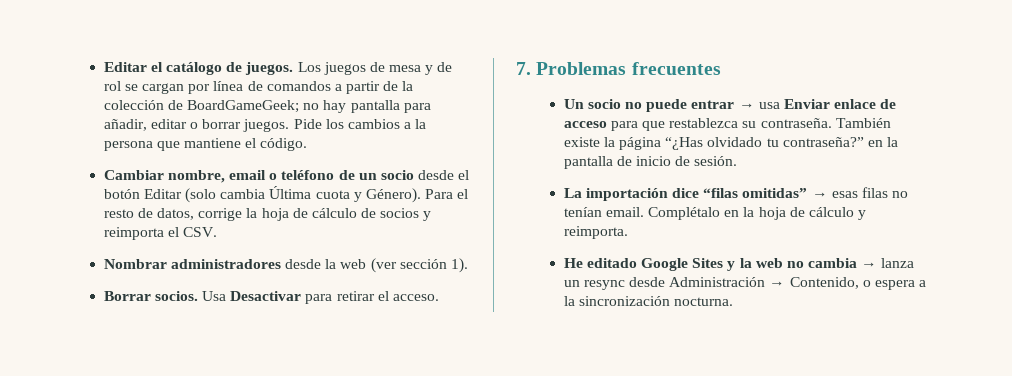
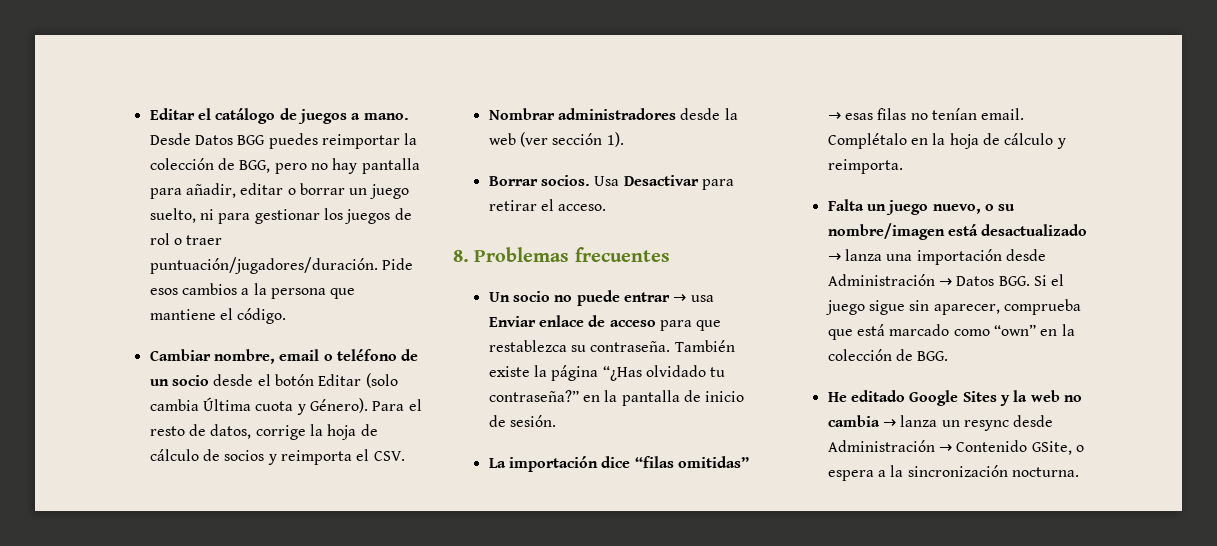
[245,62,453,75] [103,81,414,94] [103,100,299,113] juegos. Los juegos de mesa y de rol se cargan por línea de comandos a partir de la colección de BoardGameGeek; -> [298,109,409,124] [149,133,418,149] [149,158,307,174] juegos a mano. Desde Datos BGG puedes reimportar la colección de BGG, pero
[243,119,344,132] juegos. Pide los -> [349,184,409,199] [149,208,412,224] [149,233,223,245] [149,257,414,274] [149,288,178,295] un juego suelto, ni para gestionar los juegos de rol o traer puntuación/jugadores/duración. Pide esos
[516,62,531,75] 7. -> [453,250,469,262] 8.
(628, 232) none -> [827,199,1016,215] [827,223,1088,240] [827,249,1047,265] [827,274,1065,286] [825,299,1082,315] [827,324,1075,340] [827,349,949,361] // Falta un juego nuevo, o su nombre/imagen está desactualizado → lanza una importación desde Administración → Datos BGG. Si el juego sigue sin aparecer, comprueba que está marcado como “own” en la colección de BGG.
[789,277,859,289] Contenido, -> [956,440,1072,455] Contenido GSite,

